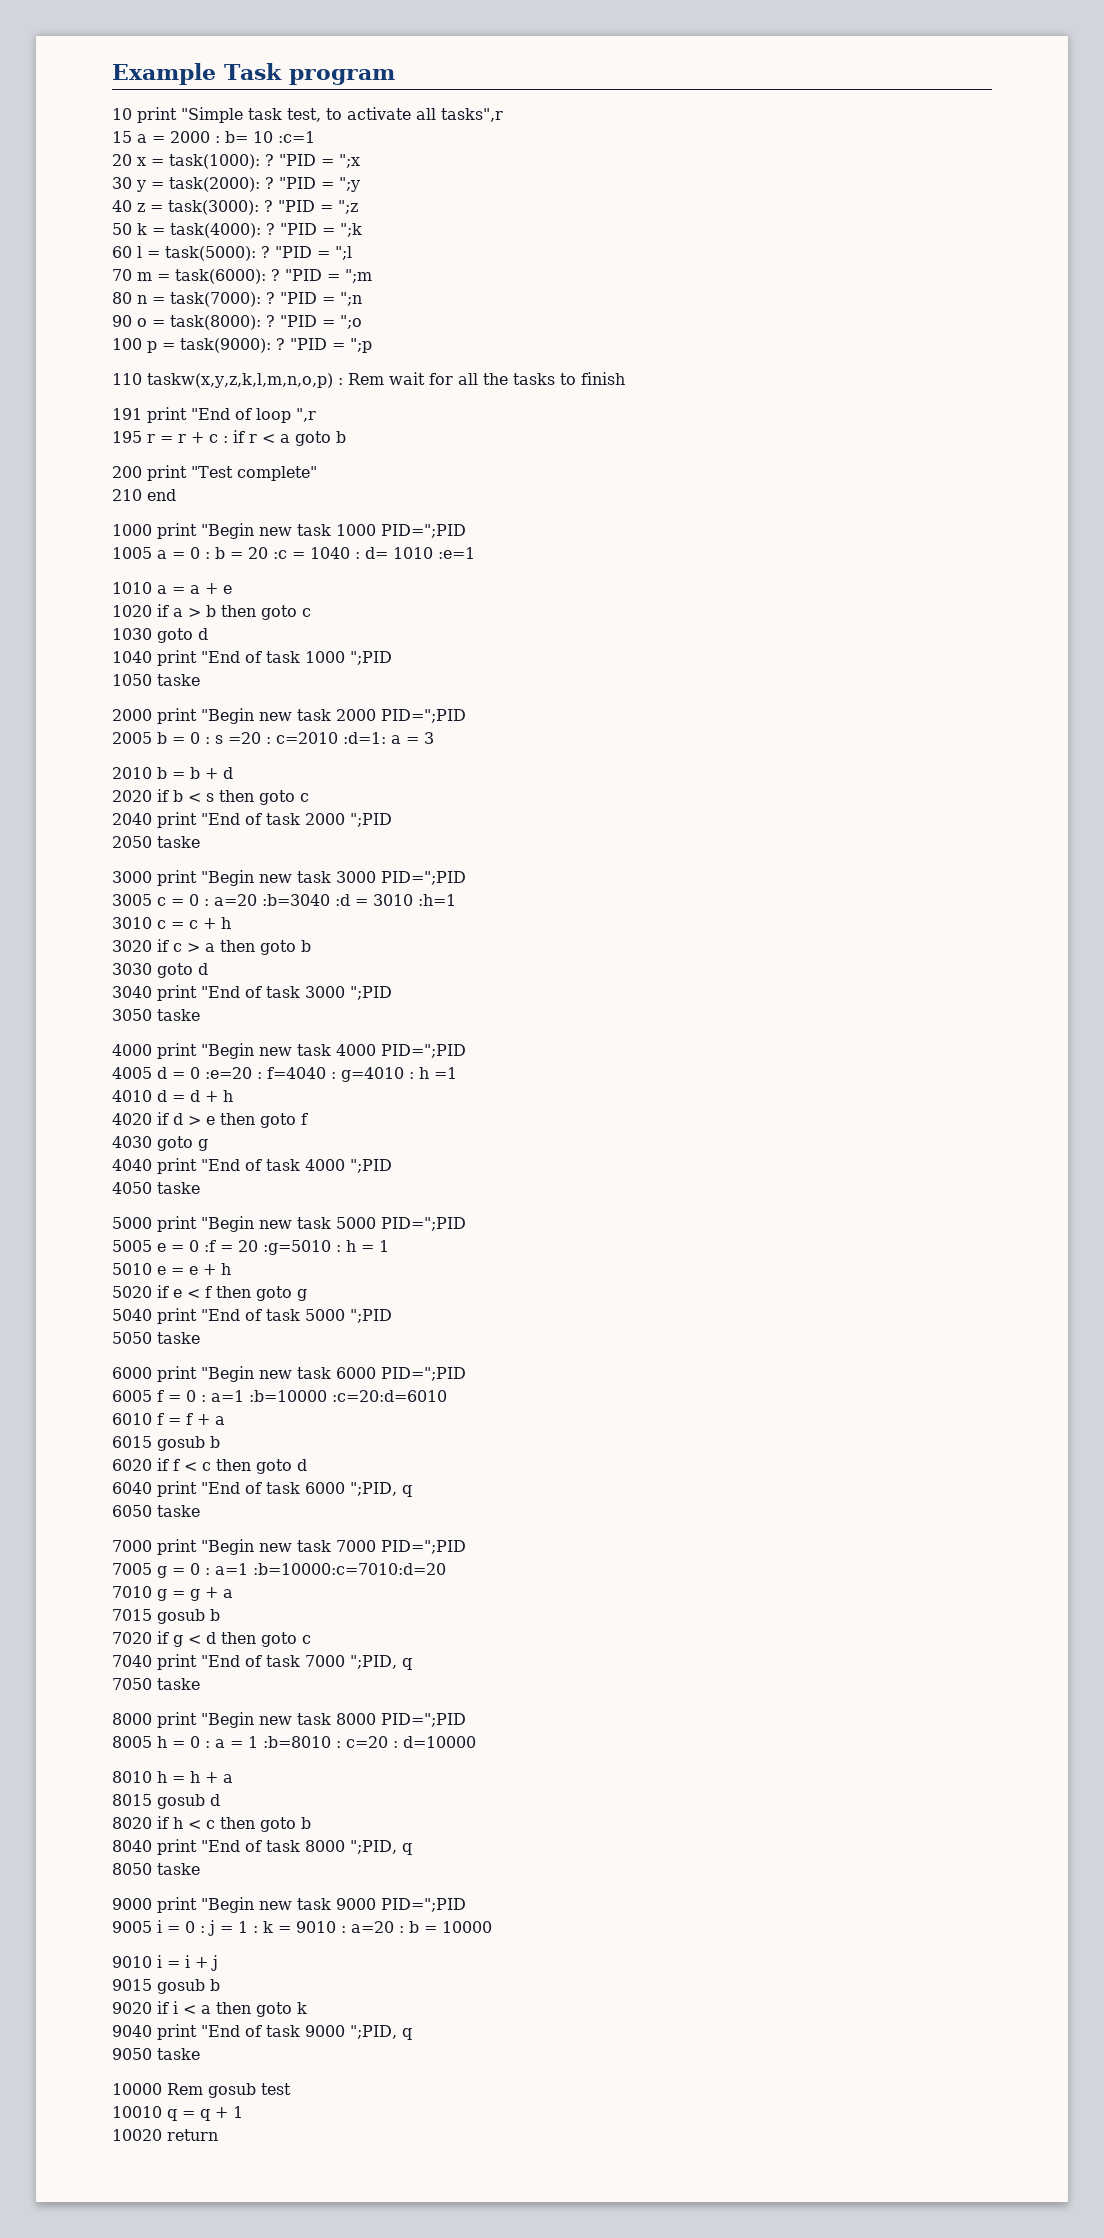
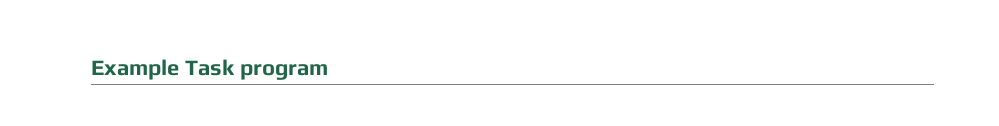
[112,107,503,123] [112,131,315,143] [112,154,360,169] [112,177,360,192] [112,200,358,215] [112,223,362,238] [112,246,352,261] [112,269,372,284] [112,292,362,307] [112,315,362,330] [112,338,372,353] [112,372,625,388] [112,407,316,423] [112,430,346,446] [112,465,317,481] [112,489,176,501] [112,523,466,539] [112,547,475,559] [112,582,232,594] [112,604,311,620] [112,628,208,643] [112,650,392,666] [112,674,200,686] [112,708,466,724] [112,732,434,744] [112,767,233,779] [112,789,309,805] [112,812,392,828] [112,836,200,848] [112,870,466,886] [112,894,456,906] [112,917,231,929] [112,939,311,955] [112,963,208,978] [112,985,392,1001] [112,1009,200,1021] [112,1043,466,1059] [112,1067,457,1082] [112,1090,233,1102] [112,1112,308,1128] [112,1136,208,1151] [112,1158,392,1174] [112,1182,200,1194] [112,1216,466,1232] [112,1240,389,1255] [112,1263,231,1275] [112,1285,307,1301] [112,1308,392,1324] [112,1332,200,1344] [112,1366,466,1382] [112,1390,447,1402] [112,1413,225,1425] [112,1436,220,1451] [112,1458,307,1474] [112,1481,412,1497] [112,1505,200,1517] [112,1539,466,1555] [112,1563,446,1578] [112,1586,233,1601] [112,1609,220,1624] [112,1631,311,1647] [112,1654,412,1670] [112,1678,200,1690] [112,1712,466,1728] [112,1736,476,1748] [112,1771,233,1783] [112,1794,220,1809] [112,1816,311,1832] [112,1839,412,1855] [112,1863,200,1875] [112,1897,466,1913] [112,1920,492,1936] [112,1955,218,1971] [112,1979,220,1994] [112,2001,307,2017] [112,2024,412,2040] [112,2048,200,2060] [112,2083,291,2098] [112,2106,243,2121] [112,2129,218,2141] // 10 print "Simple task test, to activate all tasks",r // 15 a = 2000 : b= 10 :c=1 // 20 x = task(1000): ? "PID = ";x // 30 y = task(2000): ? "PID = ";y // 40 z = task(3000): ? "PID = ";z // 50 k = task(4000): ? "PID = ";k // 60 l = task(5000): ? "PID = ";l // 70 m = task(6000): ? "PID = ";m // 80 n = task(7000): ? "PID = ";n // 90 o = task(8000): ? "PID = ";o // 100 p = task(9000): ? "PID = ";p // 110 taskw(x,y,z,k,l,m,n,o,p) : Rem wait for all the tasks to finish // 191 print "End of loop ",r // 195 r = r + c : if r < a goto b // 200 print "Test complete" // 210 end // 1000 print "Begin new task 1000 PID=";PID // 1005 a = 0 : b = 20 :c = 1040 : d= 1010 :e=1 // 1010 a = a + e // 1020 if a > b then goto c // 1030 goto d // 1040 print "End of task 1000 ";PID // 1050 taske // 2000 print "Begin new task 2000 PID=";PID // 2005 b = 0 : s =20 : c=2010 :d=1: a = 3 // 2010 b = b + d // 2020 if b < s then goto c // 2040 print "End of task 2000 ";PID // 2050 taske // 3000 print "Begin new task 3000 PID=";PID // 3005 c = 0 : a=20 :b=3040 :d = 3010 :h=1 // 3010 c = c + h // 3020 if c > a then goto b // 3030 goto d // 3040 print "End of task 3000 ";PID // 3050 taske // 4000 print "Begin new task 4000 PID=";PID // 4005 d = 0 :e=20 : f=4040 : g=4010 : h =1 // 4010 d = d + h // 4020 if d > e then goto f // 4030 goto g // 4040 print "End of task 4000 ";PID // 4050 taske // 5000 print "Begin new task 5000 PID=";PID // 5005 e = 0 :f = 20 :g=5010 : h = 1 // 5010 e = e + h // 5020 if e < f then goto g // 5040 print "End of task 5000 ";PID // 5050 taske // 6000 print "Begin new task 6000 PID=";PID // 6005 f = 0 : a=1 :b=10000 :c=20:d=6010 // 6010 f = f + a // 6015 gosub b // 6020 if f < c then goto d // 6040 print "End of task 6000 ";PID, q // 6050 taske // 7000 print "Begin new task 7000 PID=";PID // 7005 g = 0 : a=1 :b=10000:c=7010:d=20 // 7010 g = g + a // 7015 gosub b // 7020 if g < d then goto c // 7040 print "End of task 7000 ";PID, q // 7050 taske // 8000 print "Begin new task 8000 PID=";PID // 8005 h = 0 : a = 1 :b=8010 : c=20 : d=10000 // 8010 h = h + a // 8015 gosub d // 8020 if h < c then goto b // 8040 print "End of task 8000 ";PID, q // 8050 taske // 9000 print "Begin new task 9000 PID=";PID // 9005 i = 0 : j = 1 : k = 9010 : a=20 : b = 10000 // 9010 i = i + j // 9015 gosub b // 9020 if i < a then goto k // 9040 print "End of task 9000 ";PID, q // 9050 taske // 10000 Rem gosub test // 10010 q = q + 1 // 10020 return -> (328, 72) none

